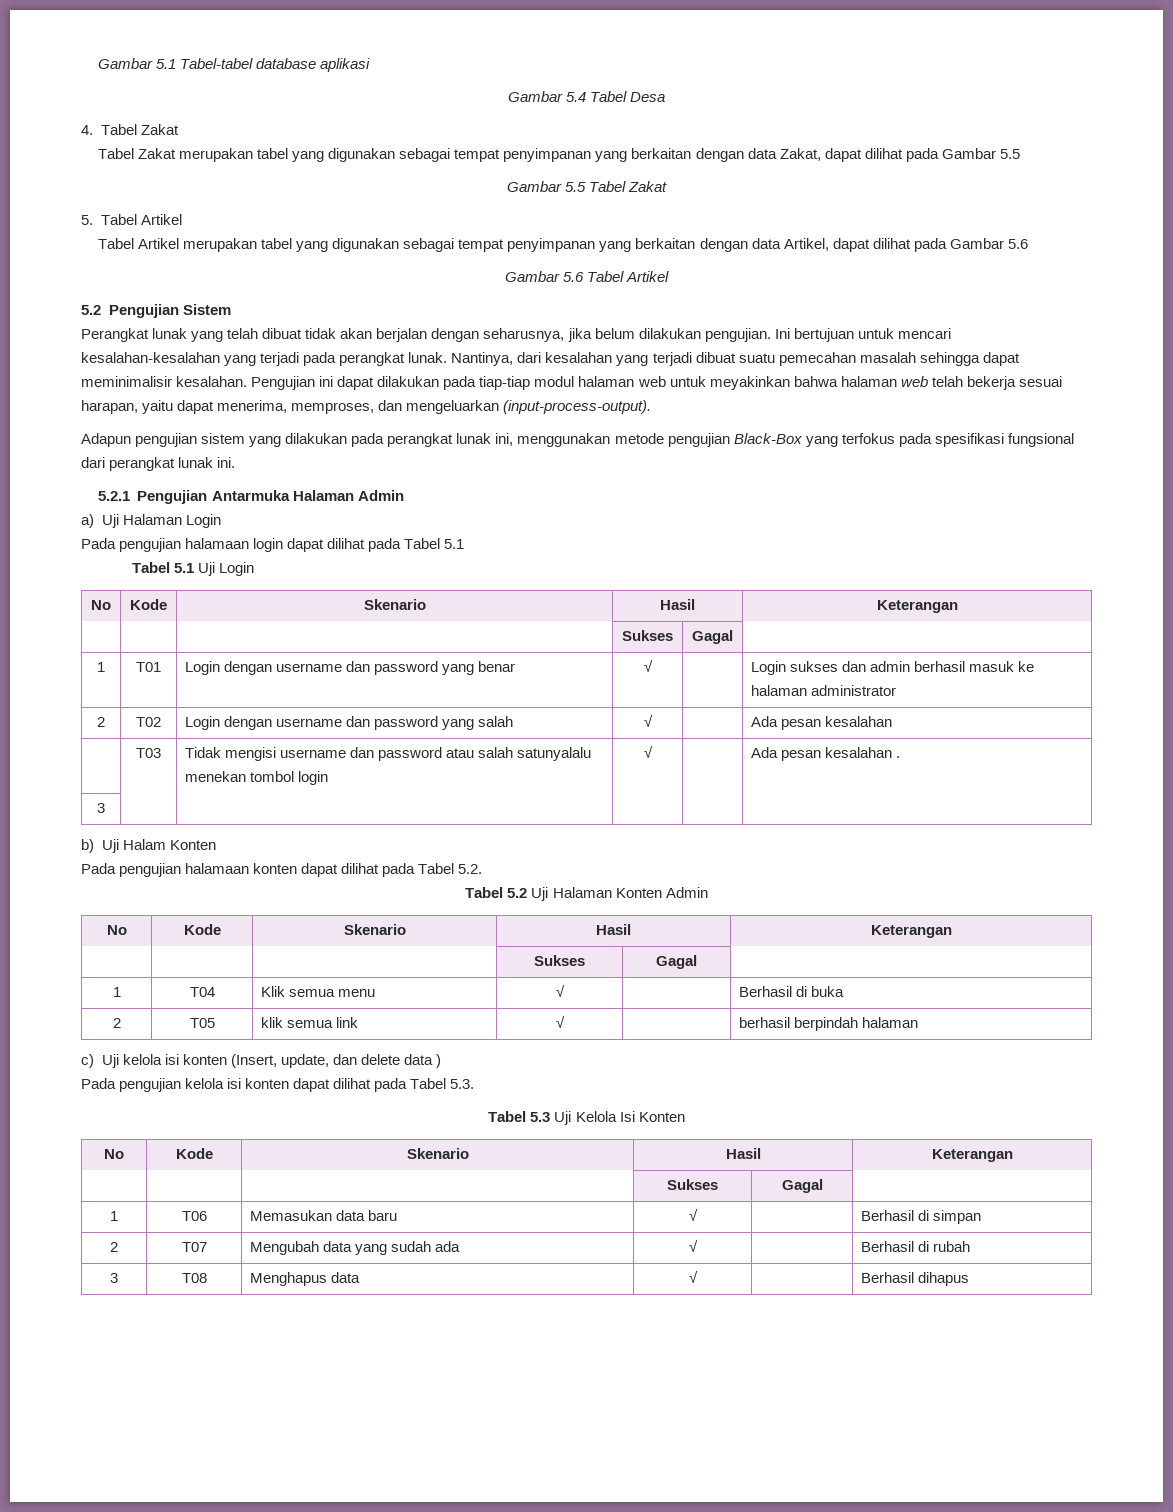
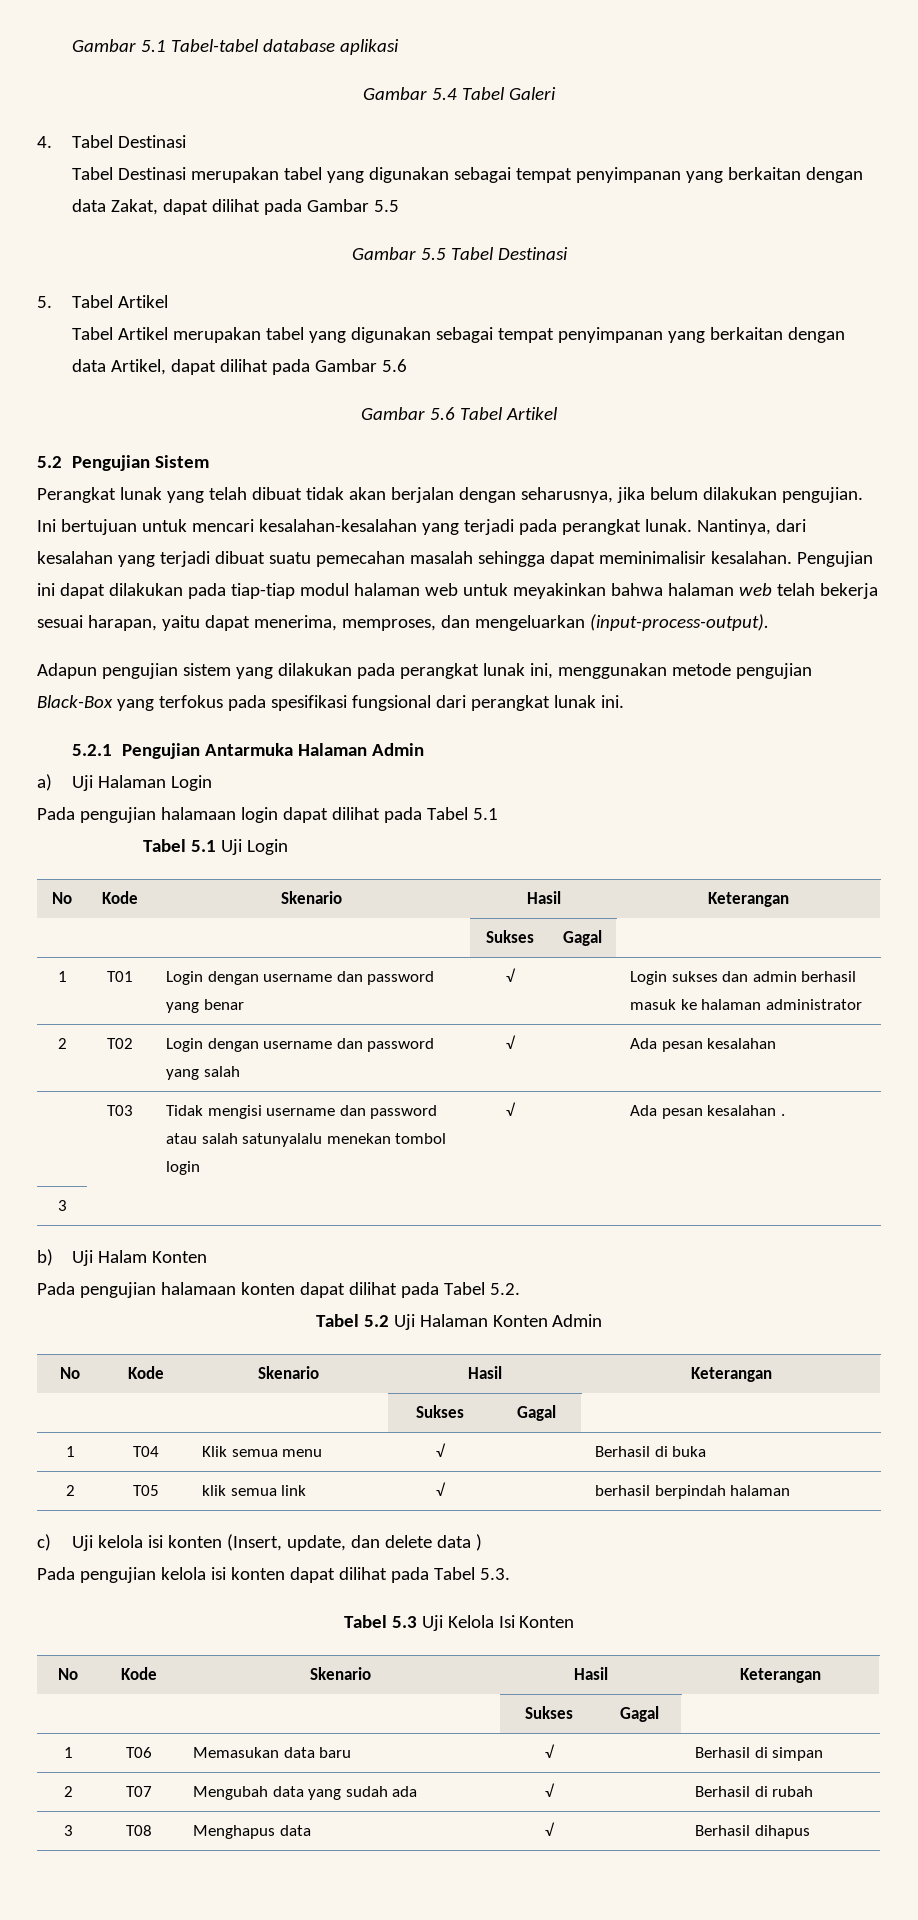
[630,92,666,102] Desa -> [508,87,556,100] Galeri
[140,124,179,135] [97,148,177,159] Zakat // Tabel Zakat -> [118,135,187,148] [72,167,187,180] Destinasi // Tabel Destinasi
[628,181,668,192] Zakat -> [497,247,568,260] Destinasi

